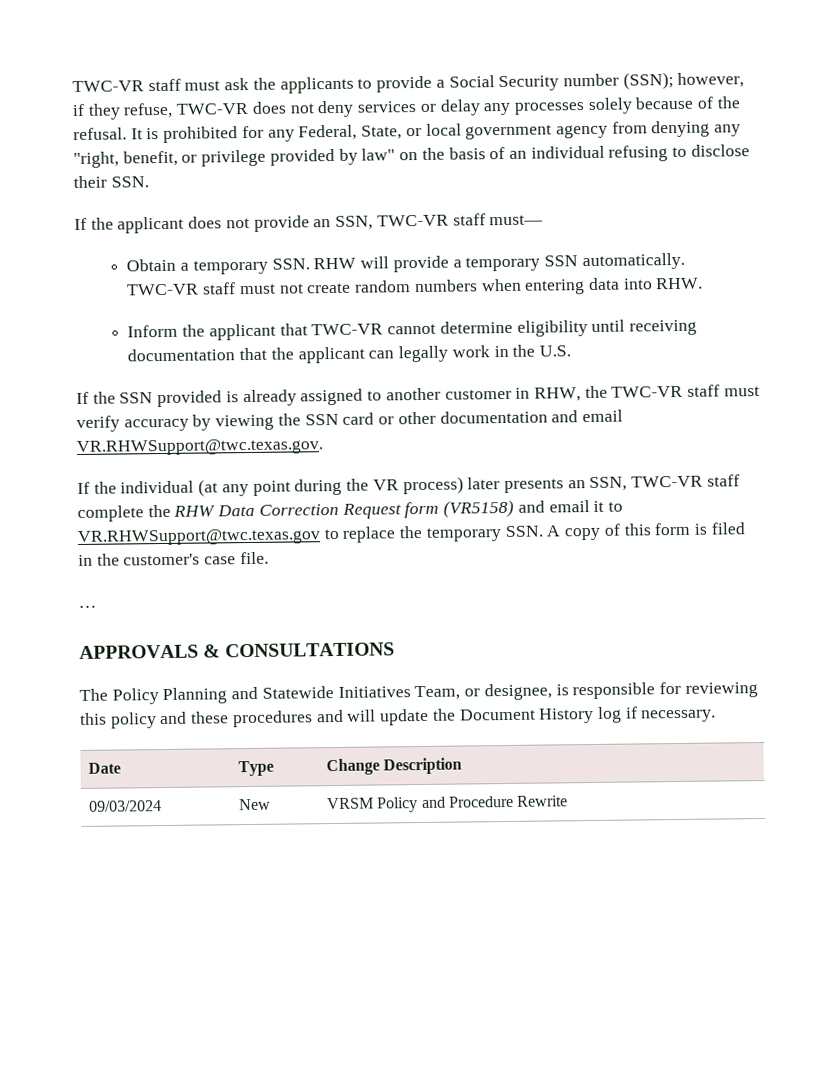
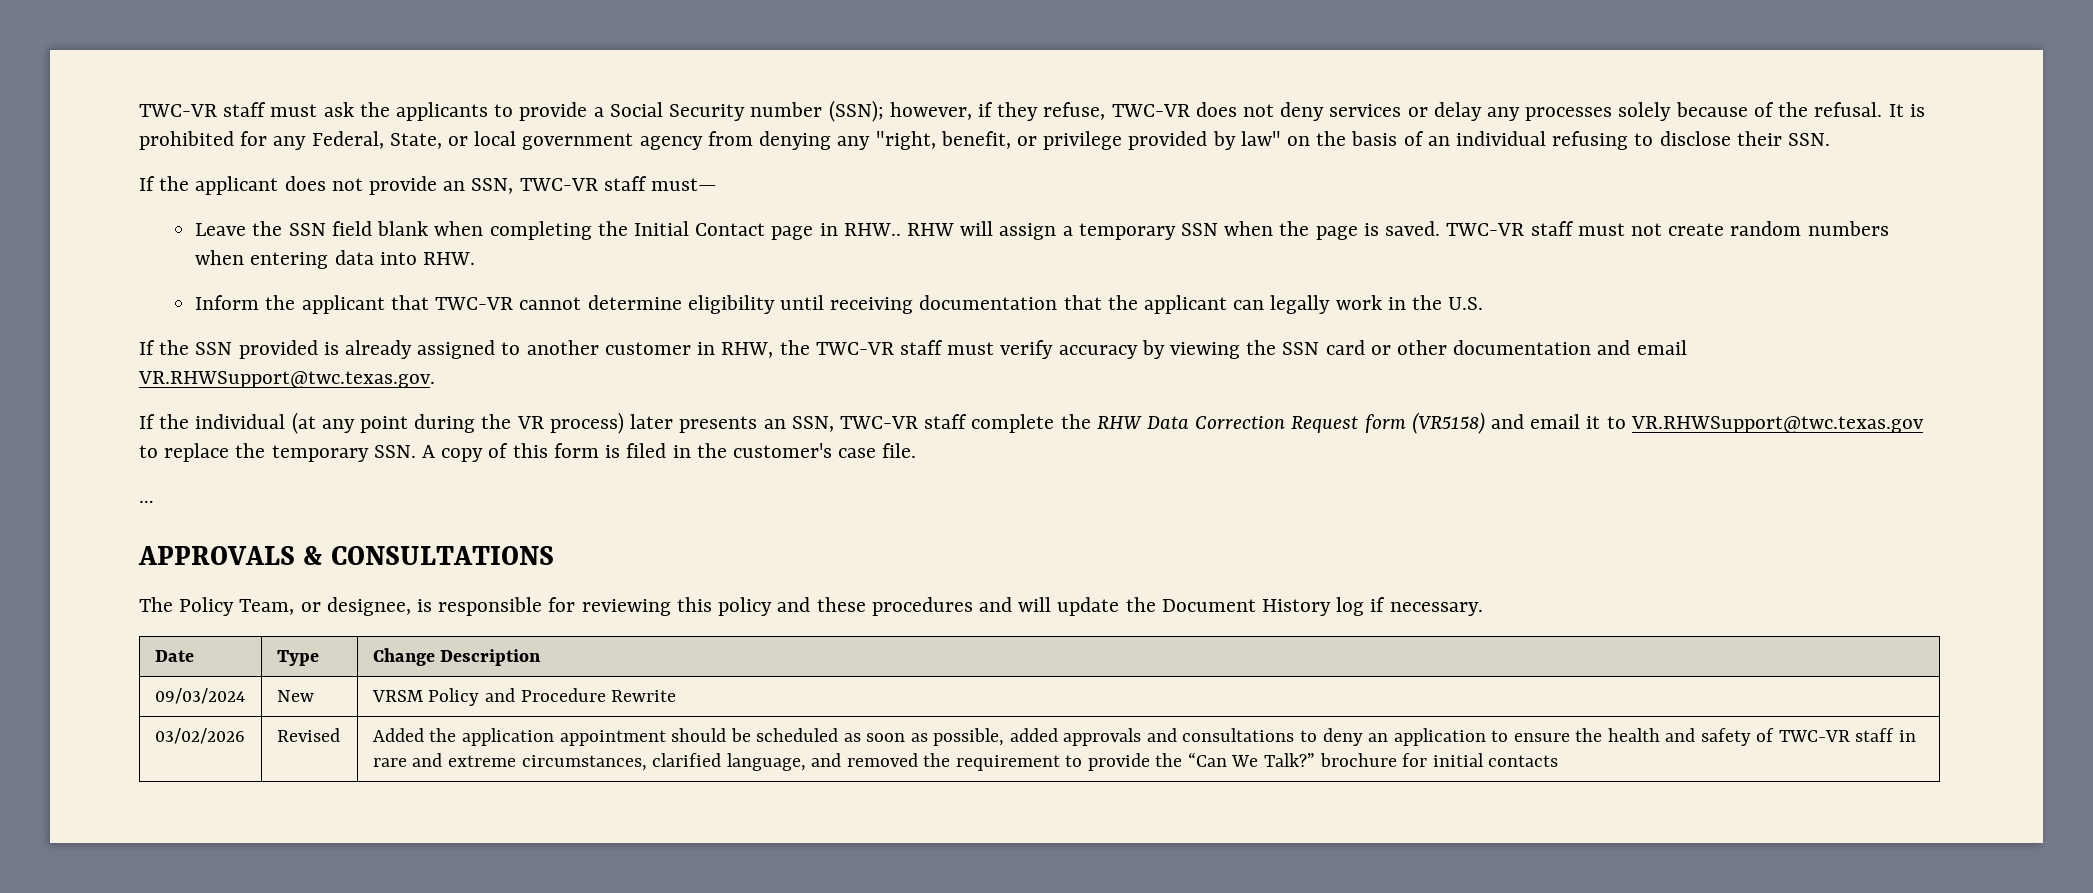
[126,258,310,275] Obtain a temporary SSN. -> [195,221,901,240] Leave the SSN field blank when completing the Initial Contact page in RHW..
[392,255,449,273] provide -> [999,223,1057,240] assign
[581,252,685,271] automatically. -> [1224,221,1441,240] when the page is saved.
[162,686,411,705] Planning and Statewide Initiatives -> (235, 606) none
(569, 801) none -> [154,728,245,744] [276,728,340,742] [372,728,1916,746] [372,752,1559,771] // 03/02/2026 | Revised | Added the application appointment should be scheduled as soon as possible, added approvals and consultations to deny an application to ensure the health and safety of TWC-VR staff in rare and extreme circumstances, clarified language, and removed the requirement to provide the “Can We Talk?” brochure for initial contacts

